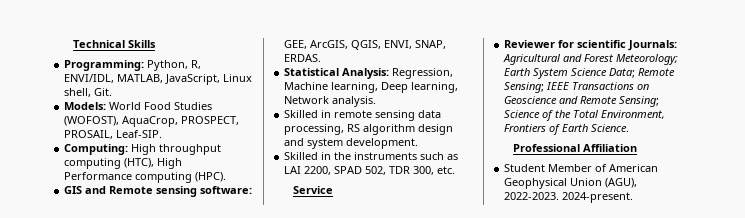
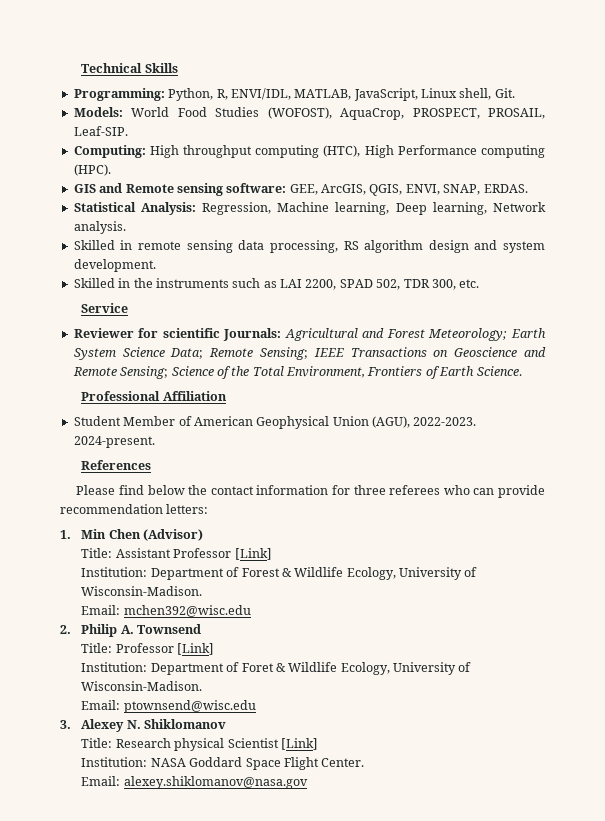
(634, 197) none -> [81,460,152,470] [76,485,545,498] [60,504,209,514] [60,529,204,541] [81,548,272,560] [81,567,478,580] [81,586,203,596] [81,605,251,617] [60,624,202,637] [81,643,215,655] [81,662,472,675] [81,681,203,691] [81,700,256,713] [60,719,227,732] [81,738,318,751] [81,757,365,770] [81,776,308,789] // References // Please find below the contact information for three referees who can provide recommendation letters: // 1. Min Chen (Advisor) // Title: Assistant Professor [Link] // Institution: Department of Forest & Wildlife Ecology, University of Wisconsin-Madison. // Email: mchen392@wisc.edu // 2. Philip A. Townsend // Title: Professor [Link] // Institution: Department of Foret & Wildlife Ecology, University of Wisconsin-Madison. // Email: ptownsend@wisc.edu // 3. Alexey N. Shiklomanov // Title: Research physical Scientist [Link] // Institution: NASA Goddard Space Flight Center. // Email: alexey.shiklomanov@nasa.gov

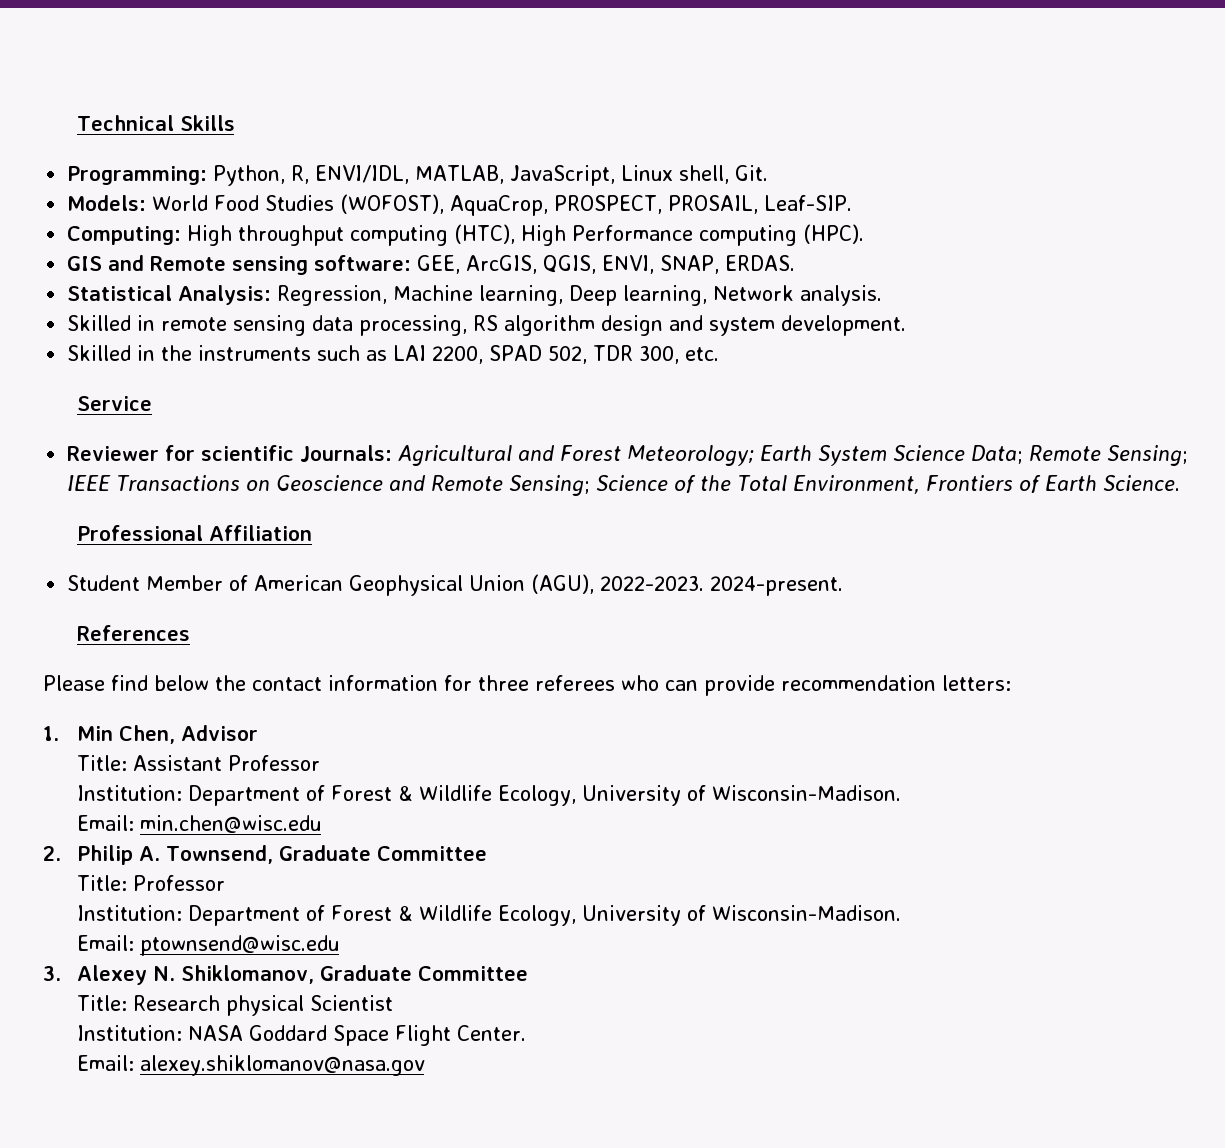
[108,529,204,541] Chen (Advisor) -> [118,725,258,744] Chen, Advisor
[234,548,272,560] [Link] -> (320, 763) none
[123,605,251,617] mchen392@wisc.edu -> [139,815,321,833] min.chen@wisc.edu
[137,624,202,634] Townsend -> [165,845,487,864] Townsend, Graduate Committee
[177,643,215,655] [81,662,274,675] [Link] // Institution: Department of Foret -> [76,905,392,926] // Institution: Department of Forest
[144,719,227,729] Shiklomanov -> [180,965,528,984] Shiklomanov, Graduate Committee
[280,738,318,750] [Link] -> (393, 1003) none

